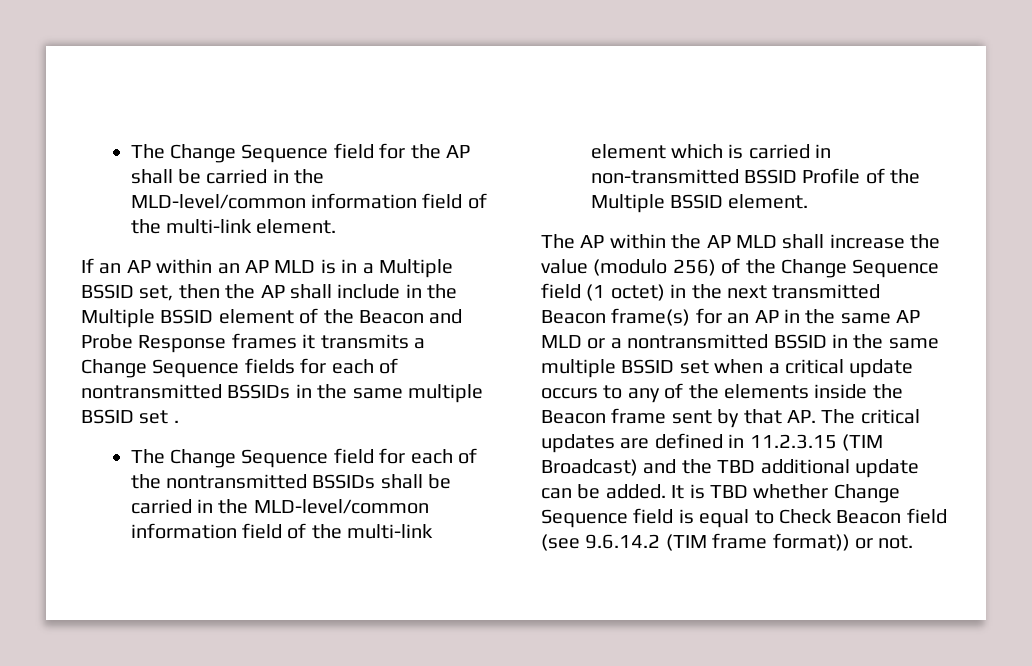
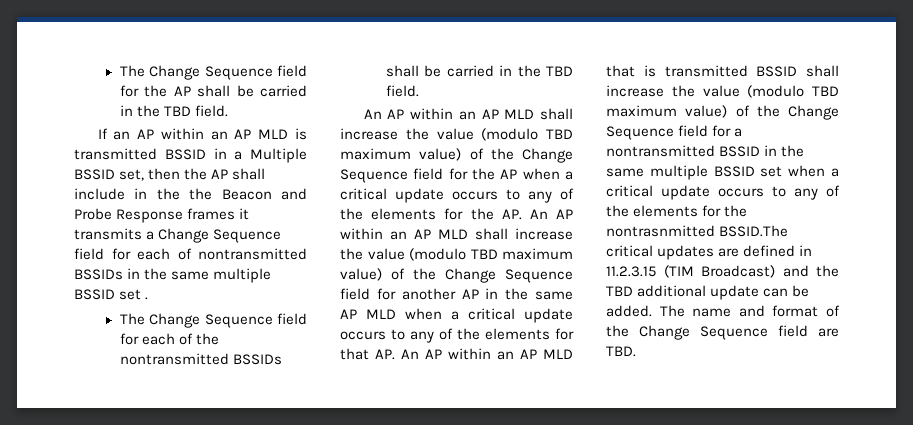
[130,193,487,209] [130,219,337,234] MLD-level/common information field of the multi-link element. -> [163,105,228,117] TBD field.
(336, 266) none -> [74,148,206,160] transmitted BSSID
[81,308,319,328] Multiple BSSID element of -> (180, 194) none
[244,358,295,374] fields -> [74,248,104,260] field
[253,499,429,514] [130,523,434,539] [590,144,832,159] [590,168,921,184] [590,194,809,213] [541,234,941,249] [541,258,940,278] [541,283,881,301] [541,308,750,326] MLD-level/common information field of the multi-link element which is carried in non-transmitted BSSID Profile of the Multiple BSSID element. // The AP within the AP MLD shall increase the value (modulo 256) of the Change Sequence field (1 octet) in the next transmitted Beacon frame(s) for an -> [546,66,573,76] [385,85,419,97] [363,108,573,120] [340,128,573,141] [340,148,573,163] [340,168,573,183] [340,188,574,203] [340,208,573,220] [340,228,573,240] [340,248,573,261] [340,268,573,283] [340,288,456,300] TBD field. // An AP within an AP MLD shall increase the value (modulo TBD maximum value) of the Change Sequence field for the AP when a critical update occurs to any of the elements for the AP. An AP within an AP MLD shall increase the value (modulo TBD maximum value) of the Change Sequence field for another
[587,338,606,349] or -> [405,308,573,323] [340,328,574,343] [340,348,573,360] [606,65,839,77] [606,85,839,98] [606,105,839,120] [606,125,732,140] when a critical update occurs to any of the elements for that AP. An AP within an AP MLD that is transmitted BSSID shall increase the value (modulo TBD maximum value) of the Change Sequence field for
[814,384,903,399] [541,408,856,428] inside the Beacon frame sent by that AP. The -> [702,205,748,217] [606,225,789,237] for the nontrasnmitted BSSID.The
[671,484,900,503] [541,508,947,528] [541,533,914,551] It is TBD whether Change Sequence field is equal to Check Beacon field (see 9.6.14.2 (TIM frame format)) or not. -> [659,305,840,317] [606,325,839,340] [606,346,636,357] The name and format of the Change Sequence field are TBD.

